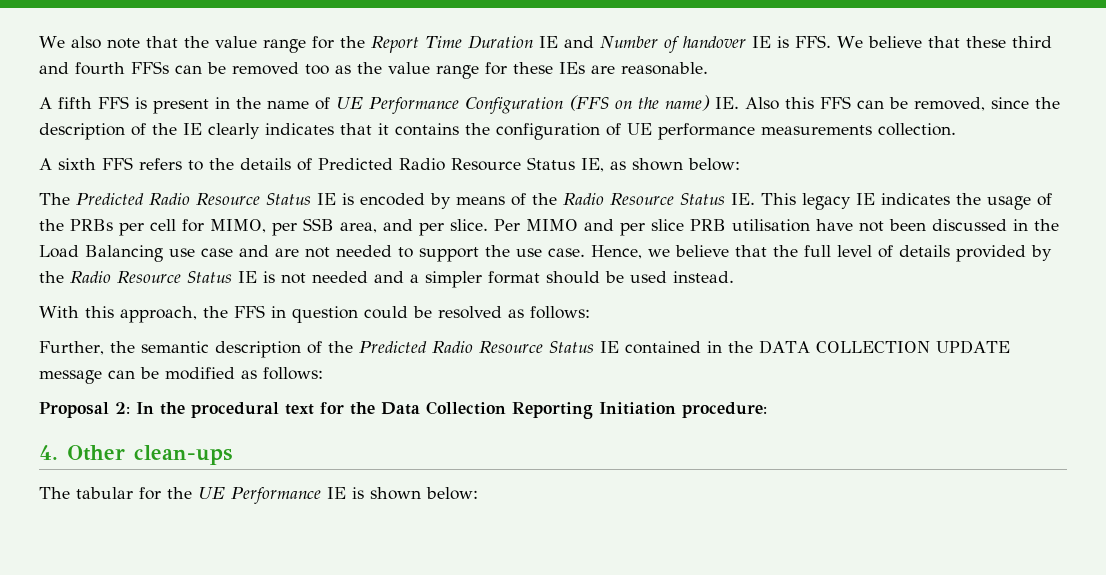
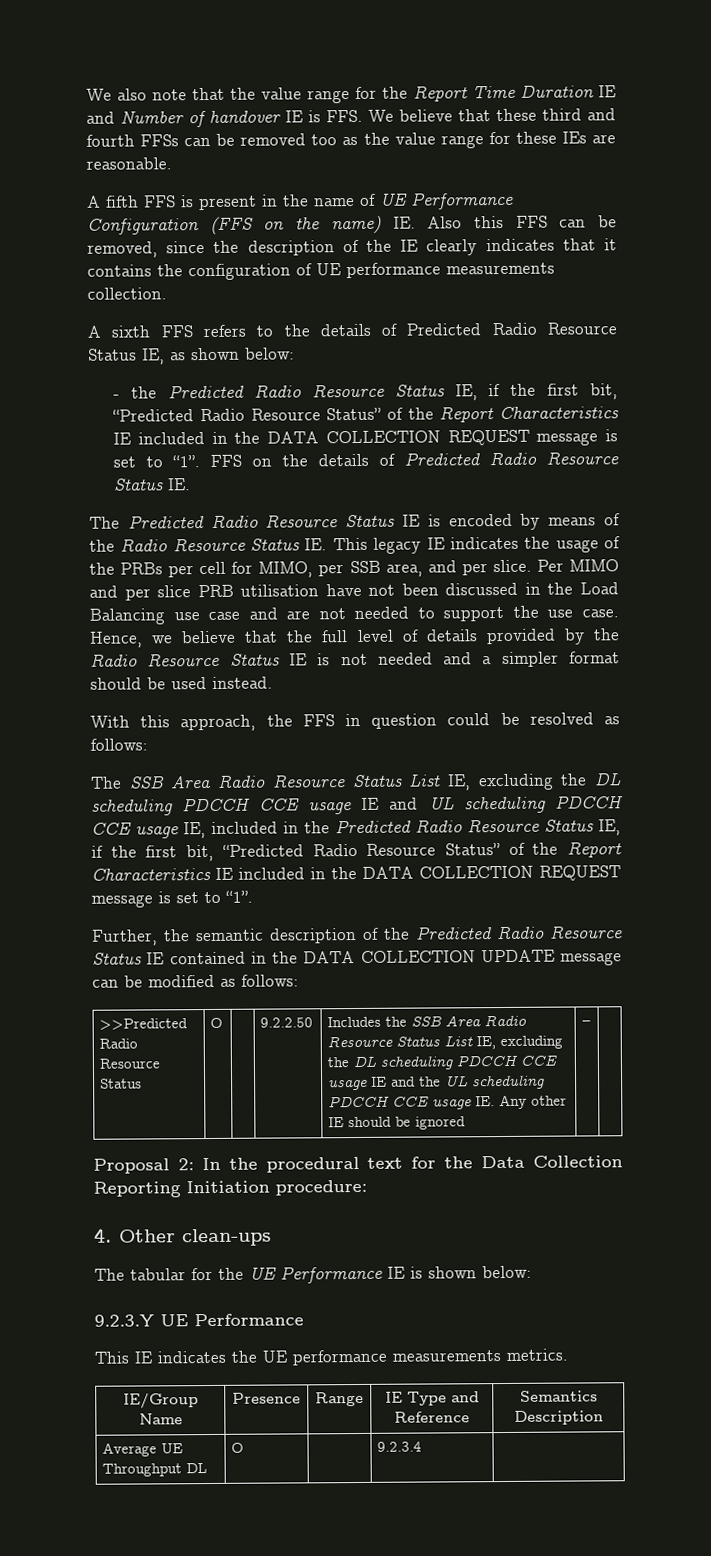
(740, 164) none -> [113,383,619,401] [112,406,619,423] [113,429,618,446] [113,451,619,468] [113,478,192,491] // - the Predicted Radio Resource Status IE, if the first bit, “Predicted Radio Resource Status” of the Report Characteristics IE included in the DATA COLLECTION REQUEST message is set to “1”. FFS on the details of Predicted Radio Resource Status IE.
(590, 312) none -> [90,772,622,791] [91,795,623,816] [91,818,621,839] [91,841,622,862] [91,865,621,881] [91,890,253,908] // The SSB Area Radio Resource Status List IE, excluding the DL scheduling PDCCH CCE usage IE and UL scheduling PDCCH CCE usage IE, included in the Predicted Radio Resource Status IE, if the first bit, “Predicted Radio Resource Status” of the Report Characteristics IE included in the DATA COLLECTION REQUEST message is set to “1”.
(323, 373) none -> [99,1018,189,1030] [99,1038,139,1049] [99,1058,161,1069] [100,1078,143,1089] [210,1017,224,1028] [260,1017,314,1028] [327,1014,528,1028] [327,1035,564,1050] [327,1054,558,1070] [328,1074,546,1091] [328,1094,568,1110] [328,1116,467,1130] [582,1020,591,1026] // >>Predicted Radio Resource Status | O | | 9.2.2.50 | Includes the SSB Area Radio Resource Status List IE, excluding the DL scheduling PDCCH CCE usage IE and the UL scheduling PDCCH CCE usage IE. Any other IE should be ignored | – |
(478, 493) none -> [94,1313,304,1327] [94,1348,568,1366] [122,1393,199,1409] [138,1413,183,1425] [232,1392,301,1404] [315,1391,364,1407] [384,1391,480,1406] [394,1411,470,1423] [519,1390,598,1402] [513,1410,604,1425] [102,1442,184,1457] [102,1463,208,1477] [231,1442,245,1453] [377,1441,423,1452] // 9.2.3.Y UE Performance // This IE indicates the UE performance measurements metrics. // IE/Group Name | Presence | Range | IE Type and Reference | Semantics Description // Average UE Throughput DL | O | | 9.2.3.4 |

